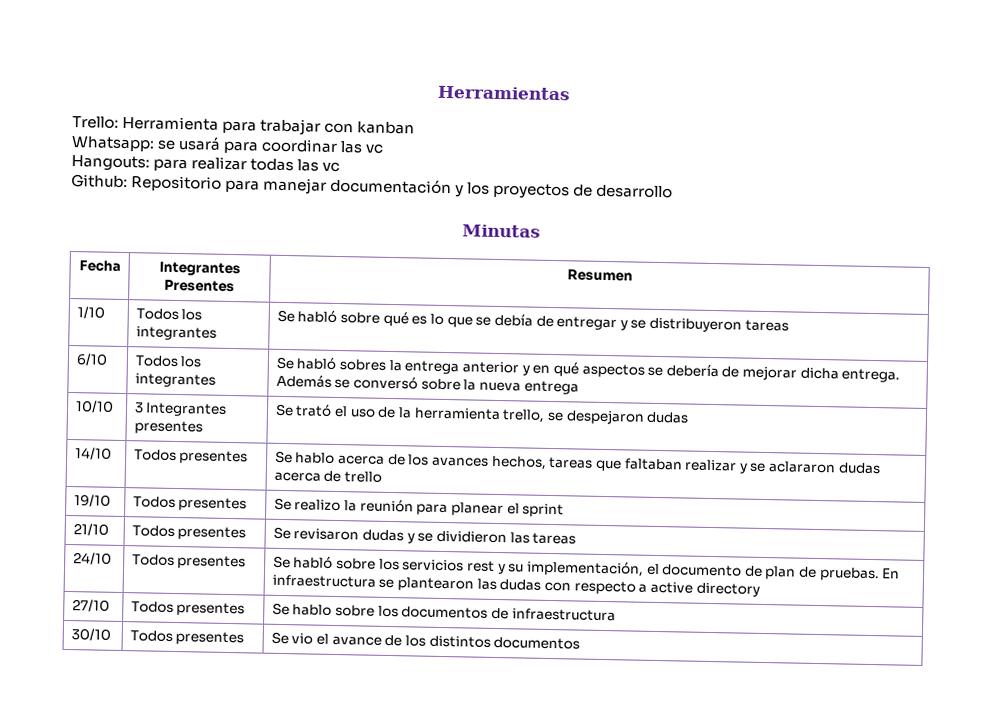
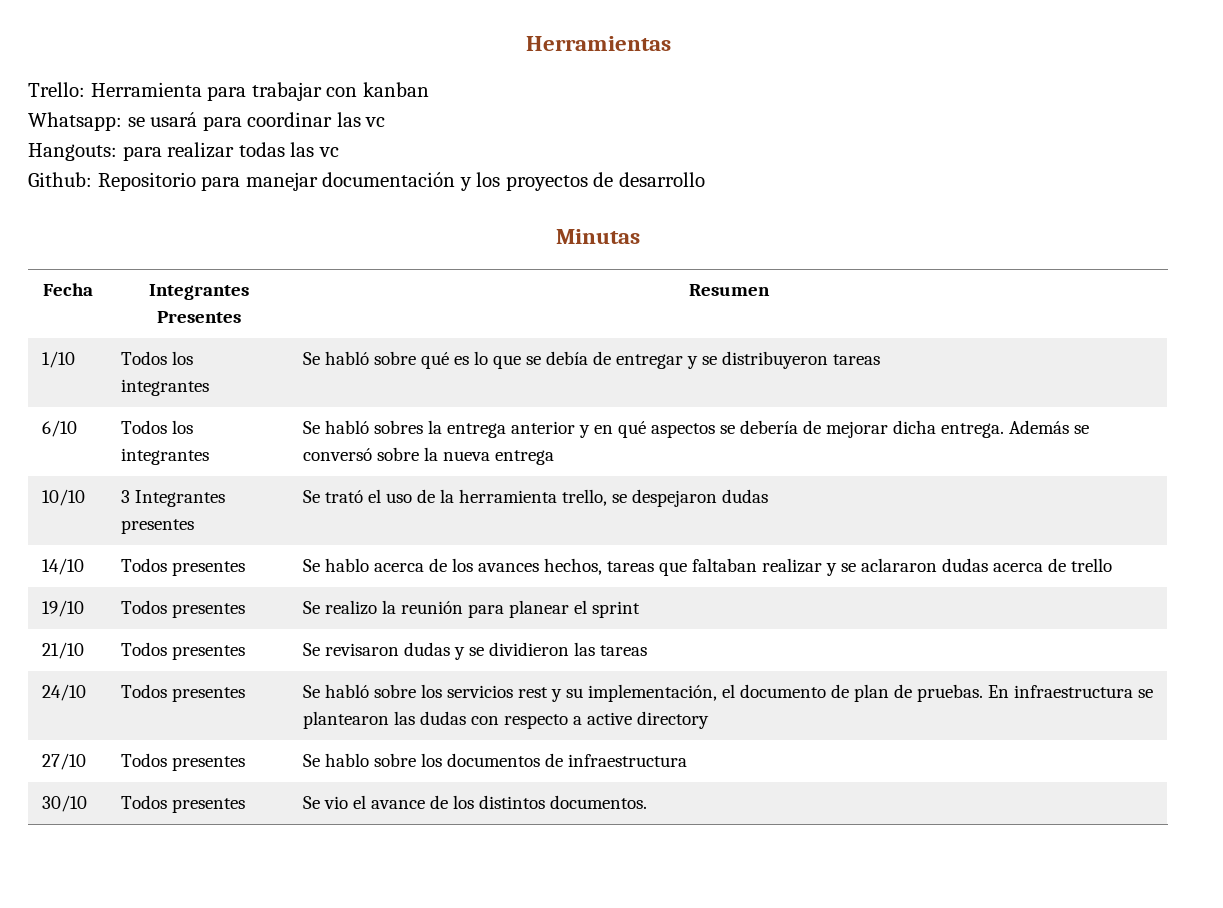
[493,636,581,650] documentos -> [550,795,648,809] documentos.

